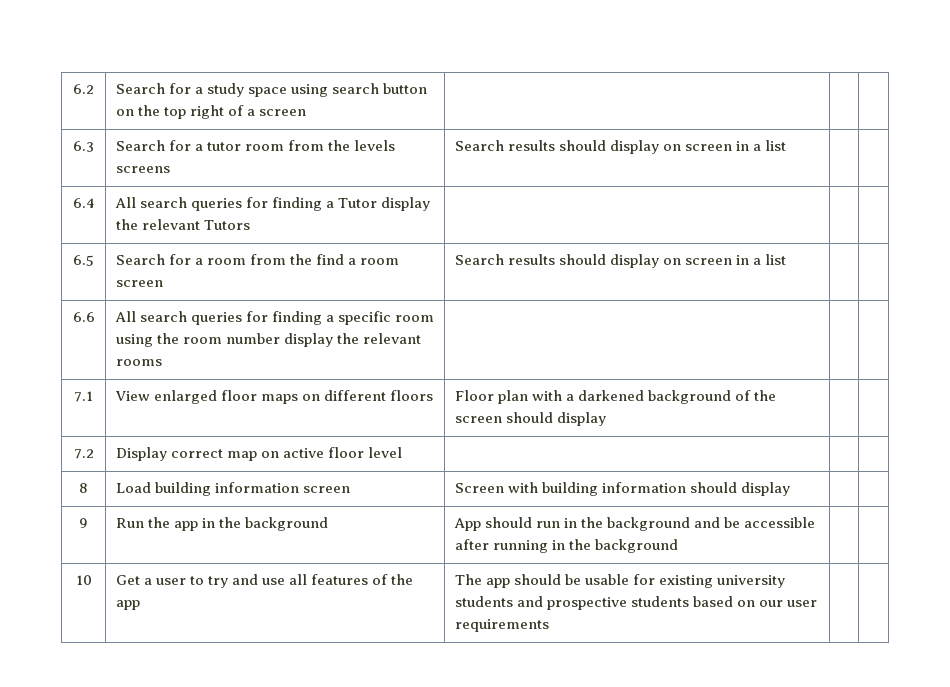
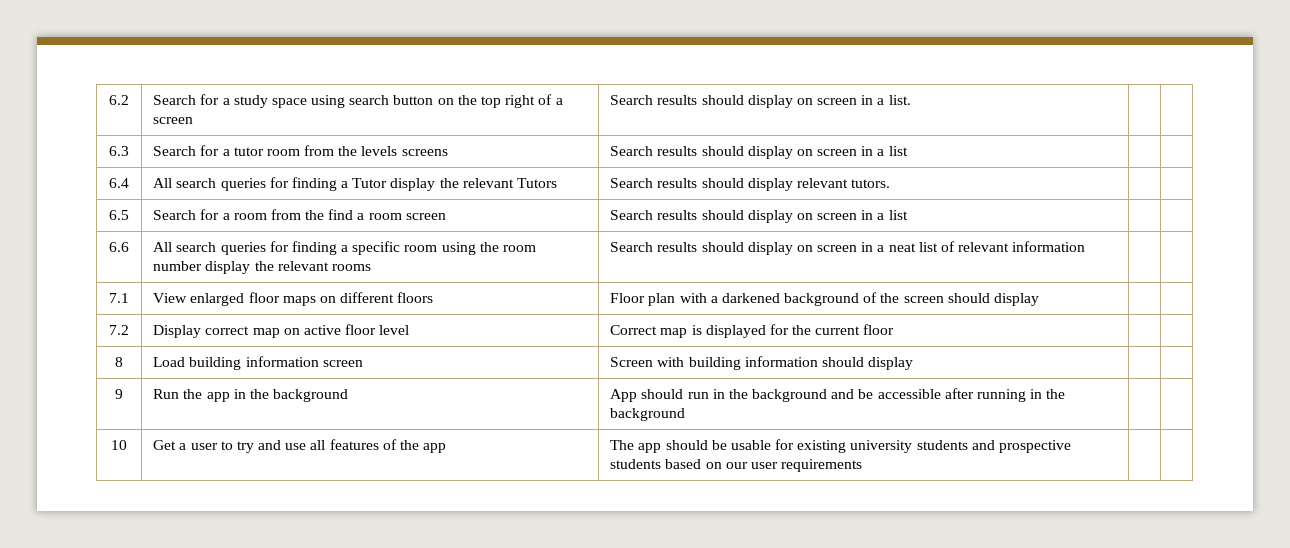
(307, 112) none -> [610,95,911,108] Search results should display on screen in a list.
(250, 225) none -> [610,178,891,191] Search results should display relevant tutors.
(162, 362) none -> [610,241,1086,255] Search results should display on screen in a neat list of relevant information
(403, 452) none -> [610,324,895,338] Correct map is displayed for the current floor

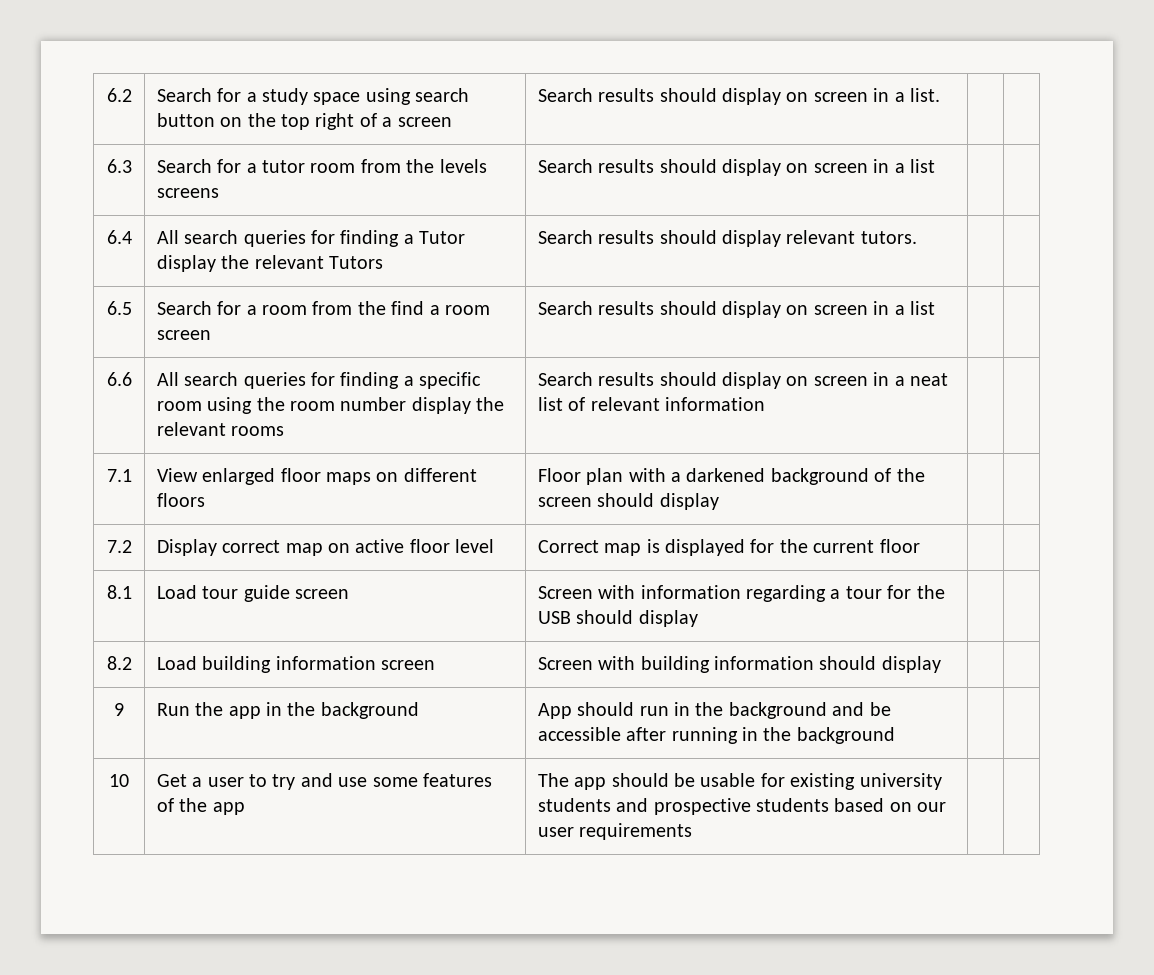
[115,357,123,367] 8 -> [106,585,132,599] [156,585,350,602] [537,585,945,602] [537,610,698,627] [106,656,132,670] 8.1 | Load tour guide screen | Screen with information regarding a tour for the USB should display | | // 8.2
[310,440,326,450] all -> [372,777,418,787] some

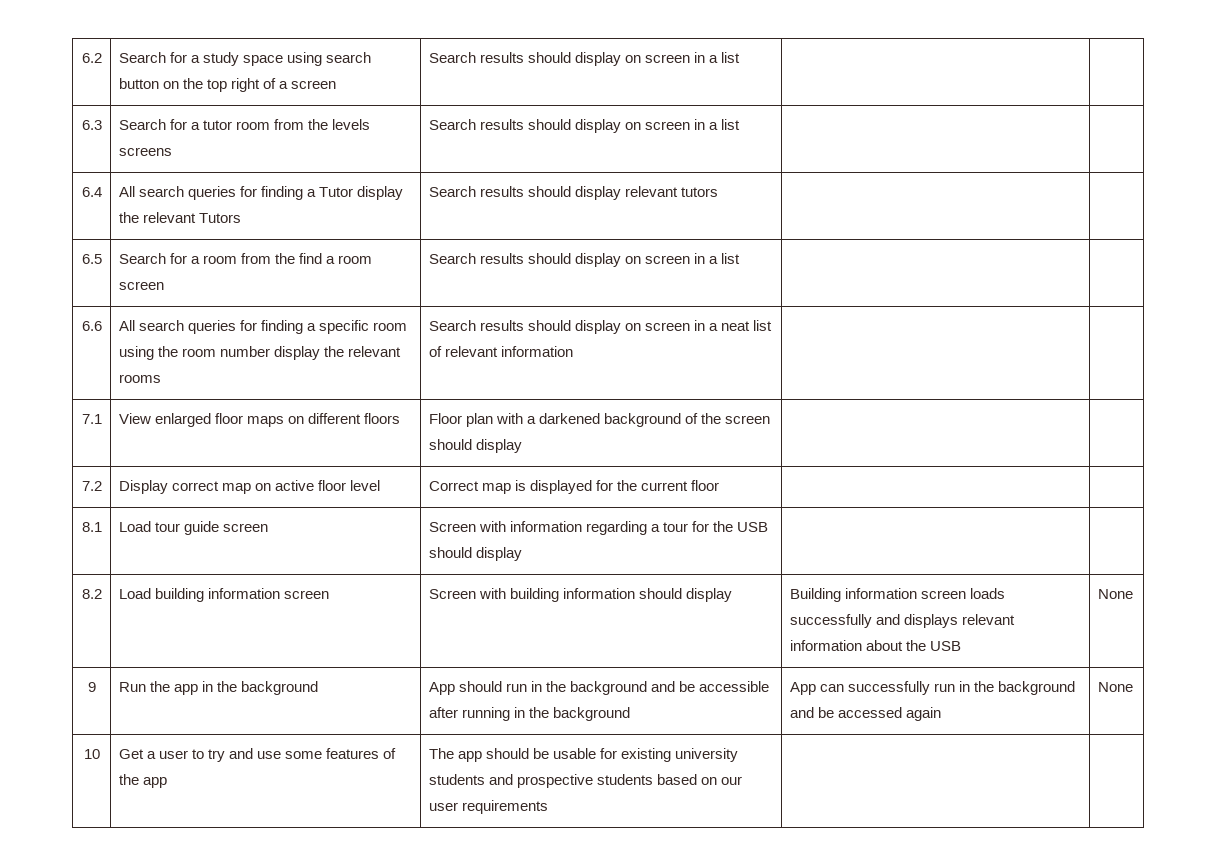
[910,88,941,102] list. -> [721,52,741,63] list
[860,231,917,244] tutors. -> [681,187,719,197] tutors
(941, 664) | -> [789,588,1005,602] [789,614,1015,628] [789,640,961,651] [1097,589,1133,599] Building information screen loads successfully and displays relevant information about the USB | None
(895, 735) | -> [789,681,1076,695] [789,707,941,721] [1097,682,1133,692] App can successfully run in the background and be accessed again | None

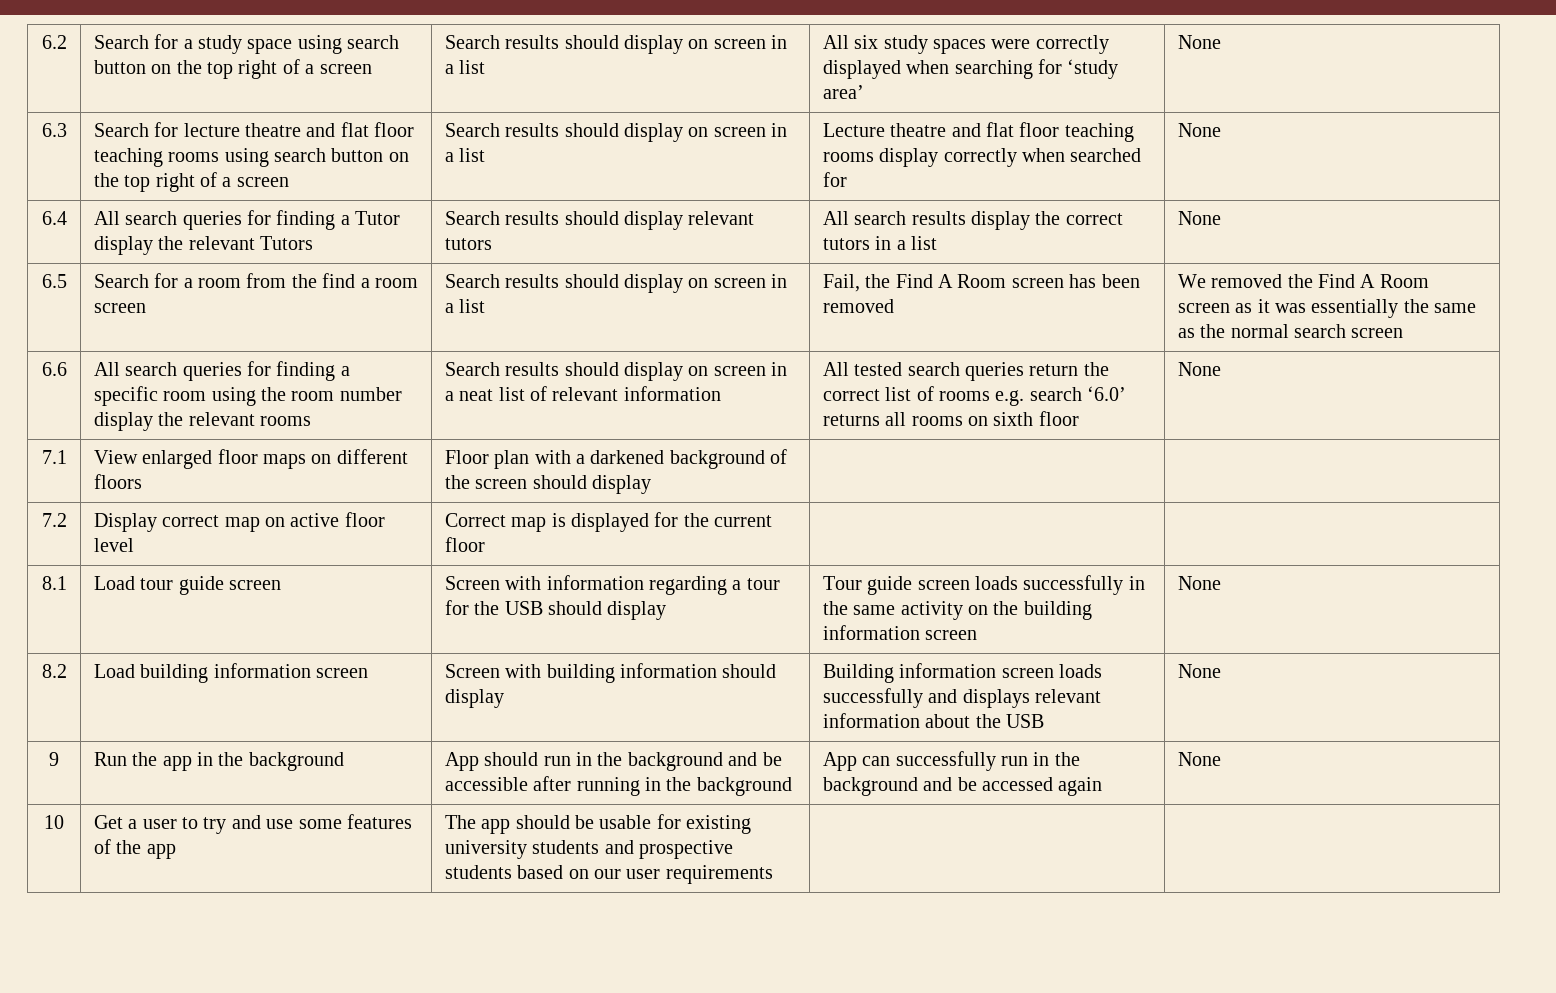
[81,120,102,130] [118,119,371,130] [118,147,172,156] [428,119,741,133] | // 6.3 | Search for a tutor room from the levels screens | Search results should display on screen in a list | | -> [822,35,1109,54] [822,59,1119,79] [822,85,864,99] [1177,35,1221,49] [41,123,67,137] [93,122,415,137] [93,148,409,167] [93,172,289,192] [444,123,788,142] [444,148,486,162] [822,122,1134,142] [822,148,1142,167] [822,172,847,187] [1177,123,1221,137] All six study spaces were correctly displayed when searching for ‘study area’ | None // 6.3 | Search for lecture theatre and flat floor teaching rooms using search button on the top right of a screen | Search results should display on screen in a list | Lecture theatre and flat floor teaching rooms display correctly when searched for | None
(719, 192) | -> [822,211,1123,230] [822,236,938,250] [1177,211,1221,225] All search results display the correct tutors in a list | None
(741, 258) | -> [822,274,1140,292] [822,299,894,313] [1177,274,1429,288] [1177,299,1477,318] [1177,324,1404,338] Fail, the Find A Room screen has been removed | We removed the Find A Room screen as it was essentially the same as the normal search screen
(573, 351) | -> [822,362,1109,381] [822,386,1127,406] [822,411,1079,426] [1177,362,1221,376] All tested search queries return the correct list of rooms e.g. search ‘6.0’ returns all rooms on sixth floor | None
(522, 554) | -> [822,575,1145,595] [822,601,1092,620] [822,625,978,640] [1177,576,1221,590] Tour guide screen loads successfully in the same activity on the building information screen | None

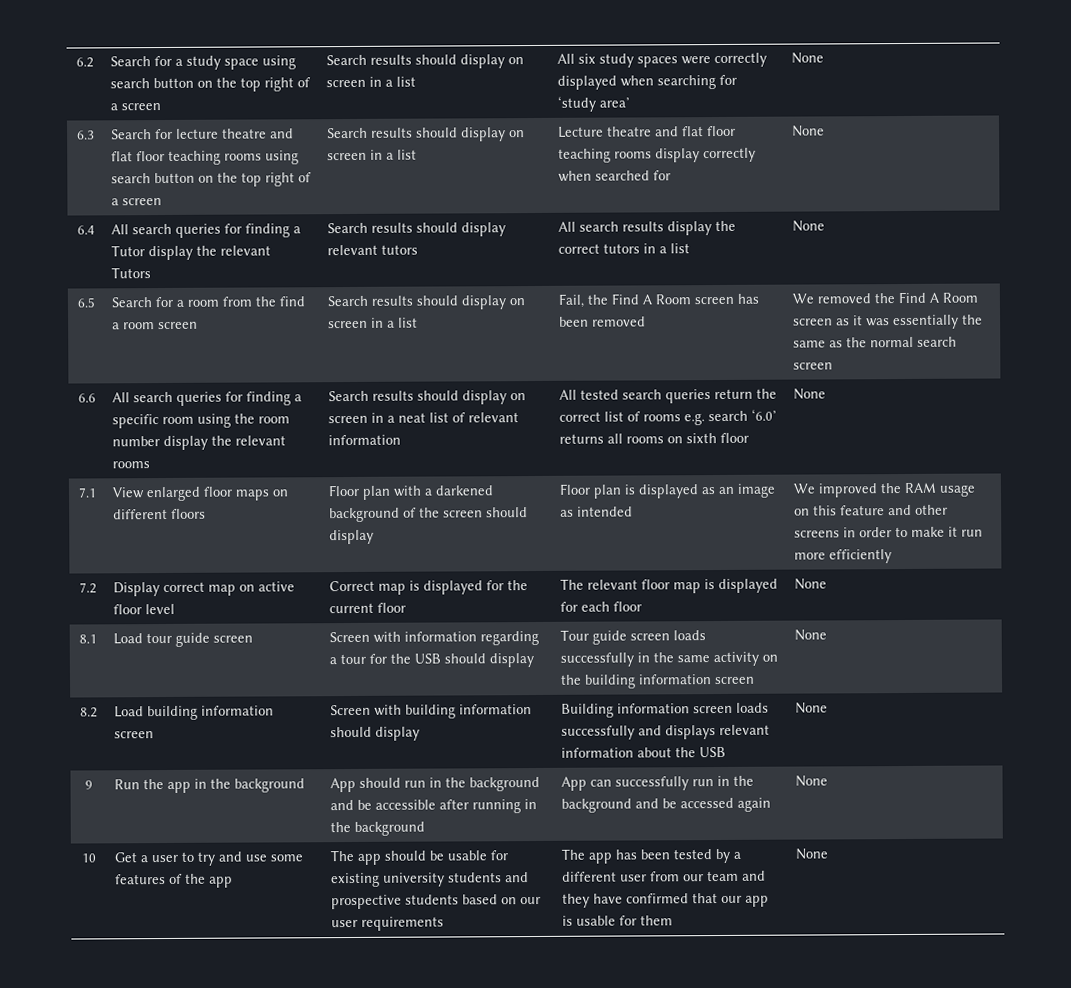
(652, 484) | -> [558,483,776,499] [559,506,633,517] [792,482,976,498] [793,504,948,516] [793,526,983,538] [793,549,892,564] Floor plan is displayed as an image as intended | We improved the RAM usage on this feature and other screens in order to make it run more efficiently
(485, 544) | -> [559,578,778,594] [559,601,642,612] [793,578,827,590] The relevant floor map is displayed for each floor | None
(773, 874) | -> [560,848,741,864] [561,870,766,882] [561,893,769,908] [561,915,673,926] [794,848,828,860] The app has been tested by a different user from our team and they have confirmed that our app is usable for them | None

